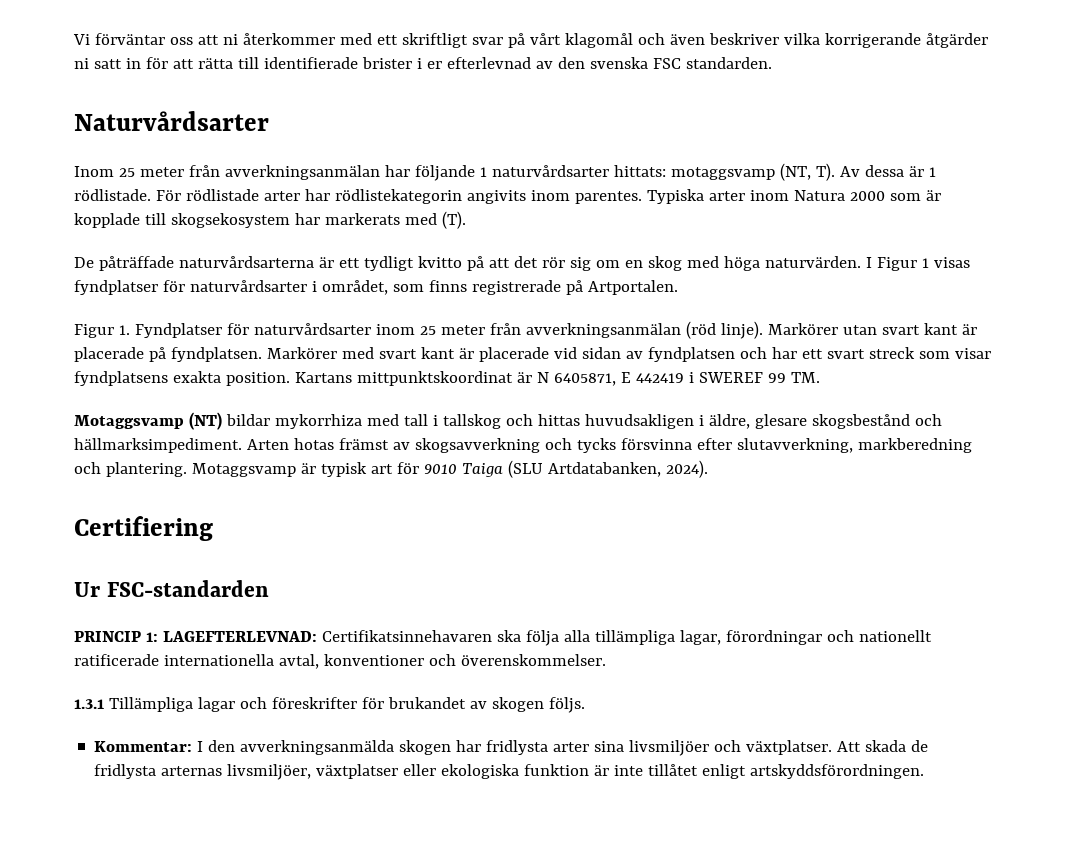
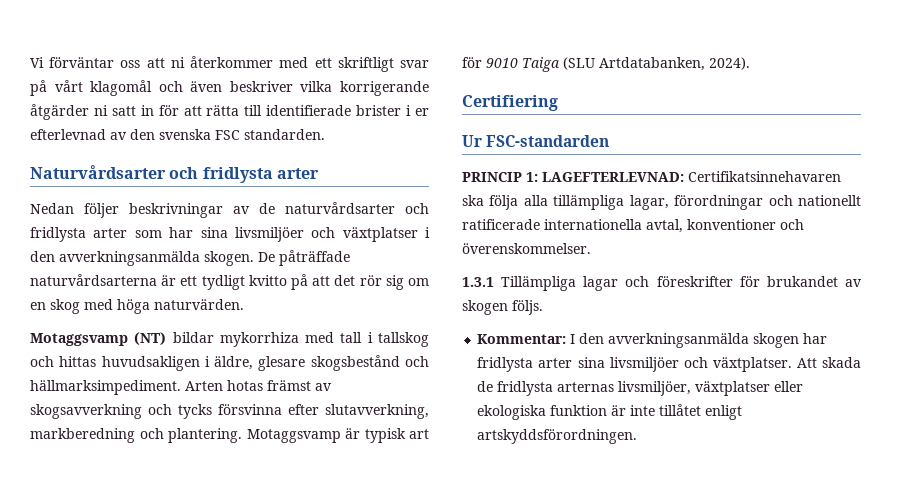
[74,163,936,181] [74,189,941,204] [74,211,466,229] // Inom 25 meter från avverkningsanmälan har följande 1 naturvårdsarter hittats: motaggsvamp (NT, T). Av dessa är 1 rödlistade. För rödlistade arter har rödlistekategorin angivits inom parentes. Typiska arter inom Natura 2000 som är kopplade till skogsekosystem har markerats med (T). // -> [169,167,319,183] [30,202,429,218] [30,227,430,242] [30,251,254,266] och fridlysta arter // Nedan följer beskrivningar av de naturvårdsarter och fridlysta arter som har sina livsmiljöer och växtplatser i den avverkningsanmälda skogen.
[865,257,970,271] [74,280,678,295] [74,321,977,339] [74,347,991,362] [74,371,820,386] I Figur 1 visas fyndplatser för naturvårdsarter i området, som finns registrerade på Artportalen. // Figur 1. Fyndplatser för naturvårdsarter inom 25 meter från avverkningsanmälan (röd linje). Markörer utan svart kant är placerade på fyndplatsen. Markörer med svart kant är placerade vid sidan av fyndplatsen och har ett svart streck som visar fyndplatsens exakta position. Kartans mittpunktskoordinat är N 6405871, E 442419 i SWEREF 99 TM. -> (244, 304) none

